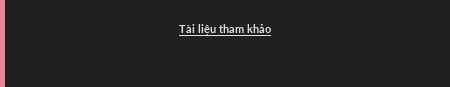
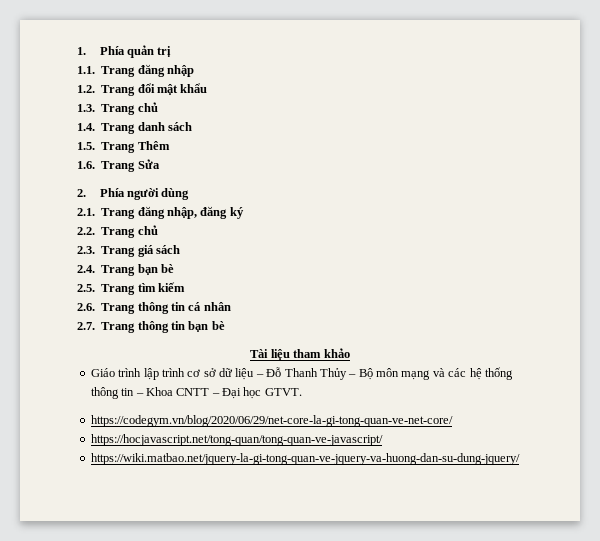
[179,24,271,35] Tài liệu tham khảo -> [77,45,172,58] [77,64,194,77] [77,83,208,96] [77,102,158,115] [77,122,192,134] [77,141,170,153] [77,159,160,172] [77,188,190,200] [77,206,244,219] [77,225,158,238] [77,245,180,257] [77,264,174,276] [77,282,185,295] [77,302,231,314] [77,321,225,333] [250,348,350,360] [90,367,513,380] [90,387,302,399] [90,415,453,427] [90,434,383,446] [90,453,520,465] 1. Phía quản trị // 1.1. Trang đăng nhập // 1.2. Trang đổi mật khẩu // 1.3. Trang chủ // 1.4. Trang danh sách // 1.5. Trang Thêm // 1.6. Trang Sửa // 2. Phía người dùng // 2.1. Trang đăng nhập, đăng ký // 2.2. Trang chủ // 2.3. Trang giá sách // 2.4. Trang bạn bè // 2.5. Trang tìm kiếm // 2.6. Trang thông tin cá nhân // 2.7. Trang thông tin bạn bè // Tài liệu tham khảo // Giáo trình lập trình cơ sở dữ liệu – Đỗ Thanh Thủy – Bộ môn mạng và các hệ thống thông tin – Khoa CNTT – Đại học GTVT. // https://codegym.vn/blog/2020/06/29/net-core-la-gi-tong-quan-ve-net-core/ // https://hocjavascript.net/tong-quan/tong-quan-ve-javascript/ // https://wiki.matbao.net/jquery-la-gi-tong-quan-ve-jquery-va-huong-dan-su-dung-jquery/

